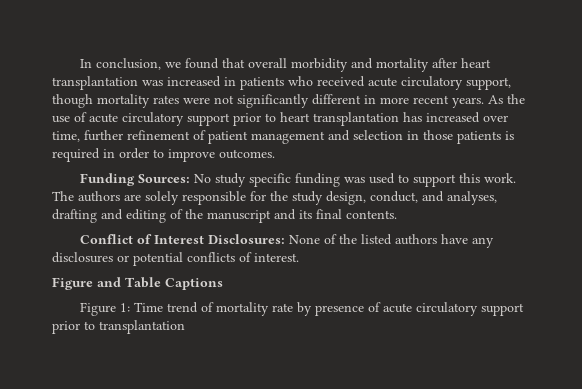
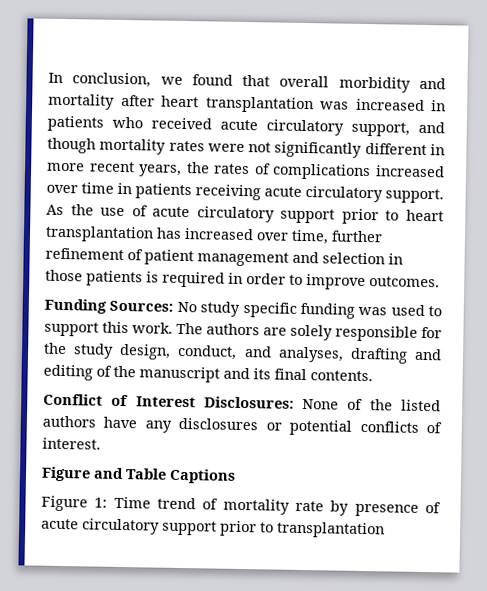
(511, 83) none -> [418,121,445,134] and
[452,97,484,108] years. -> [138,162,445,181] [46,182,444,204] years, the rates of complications increased over time in patients receiving acute circulatory support.

